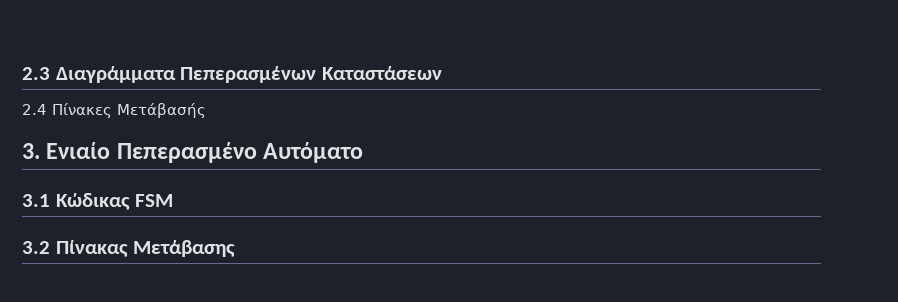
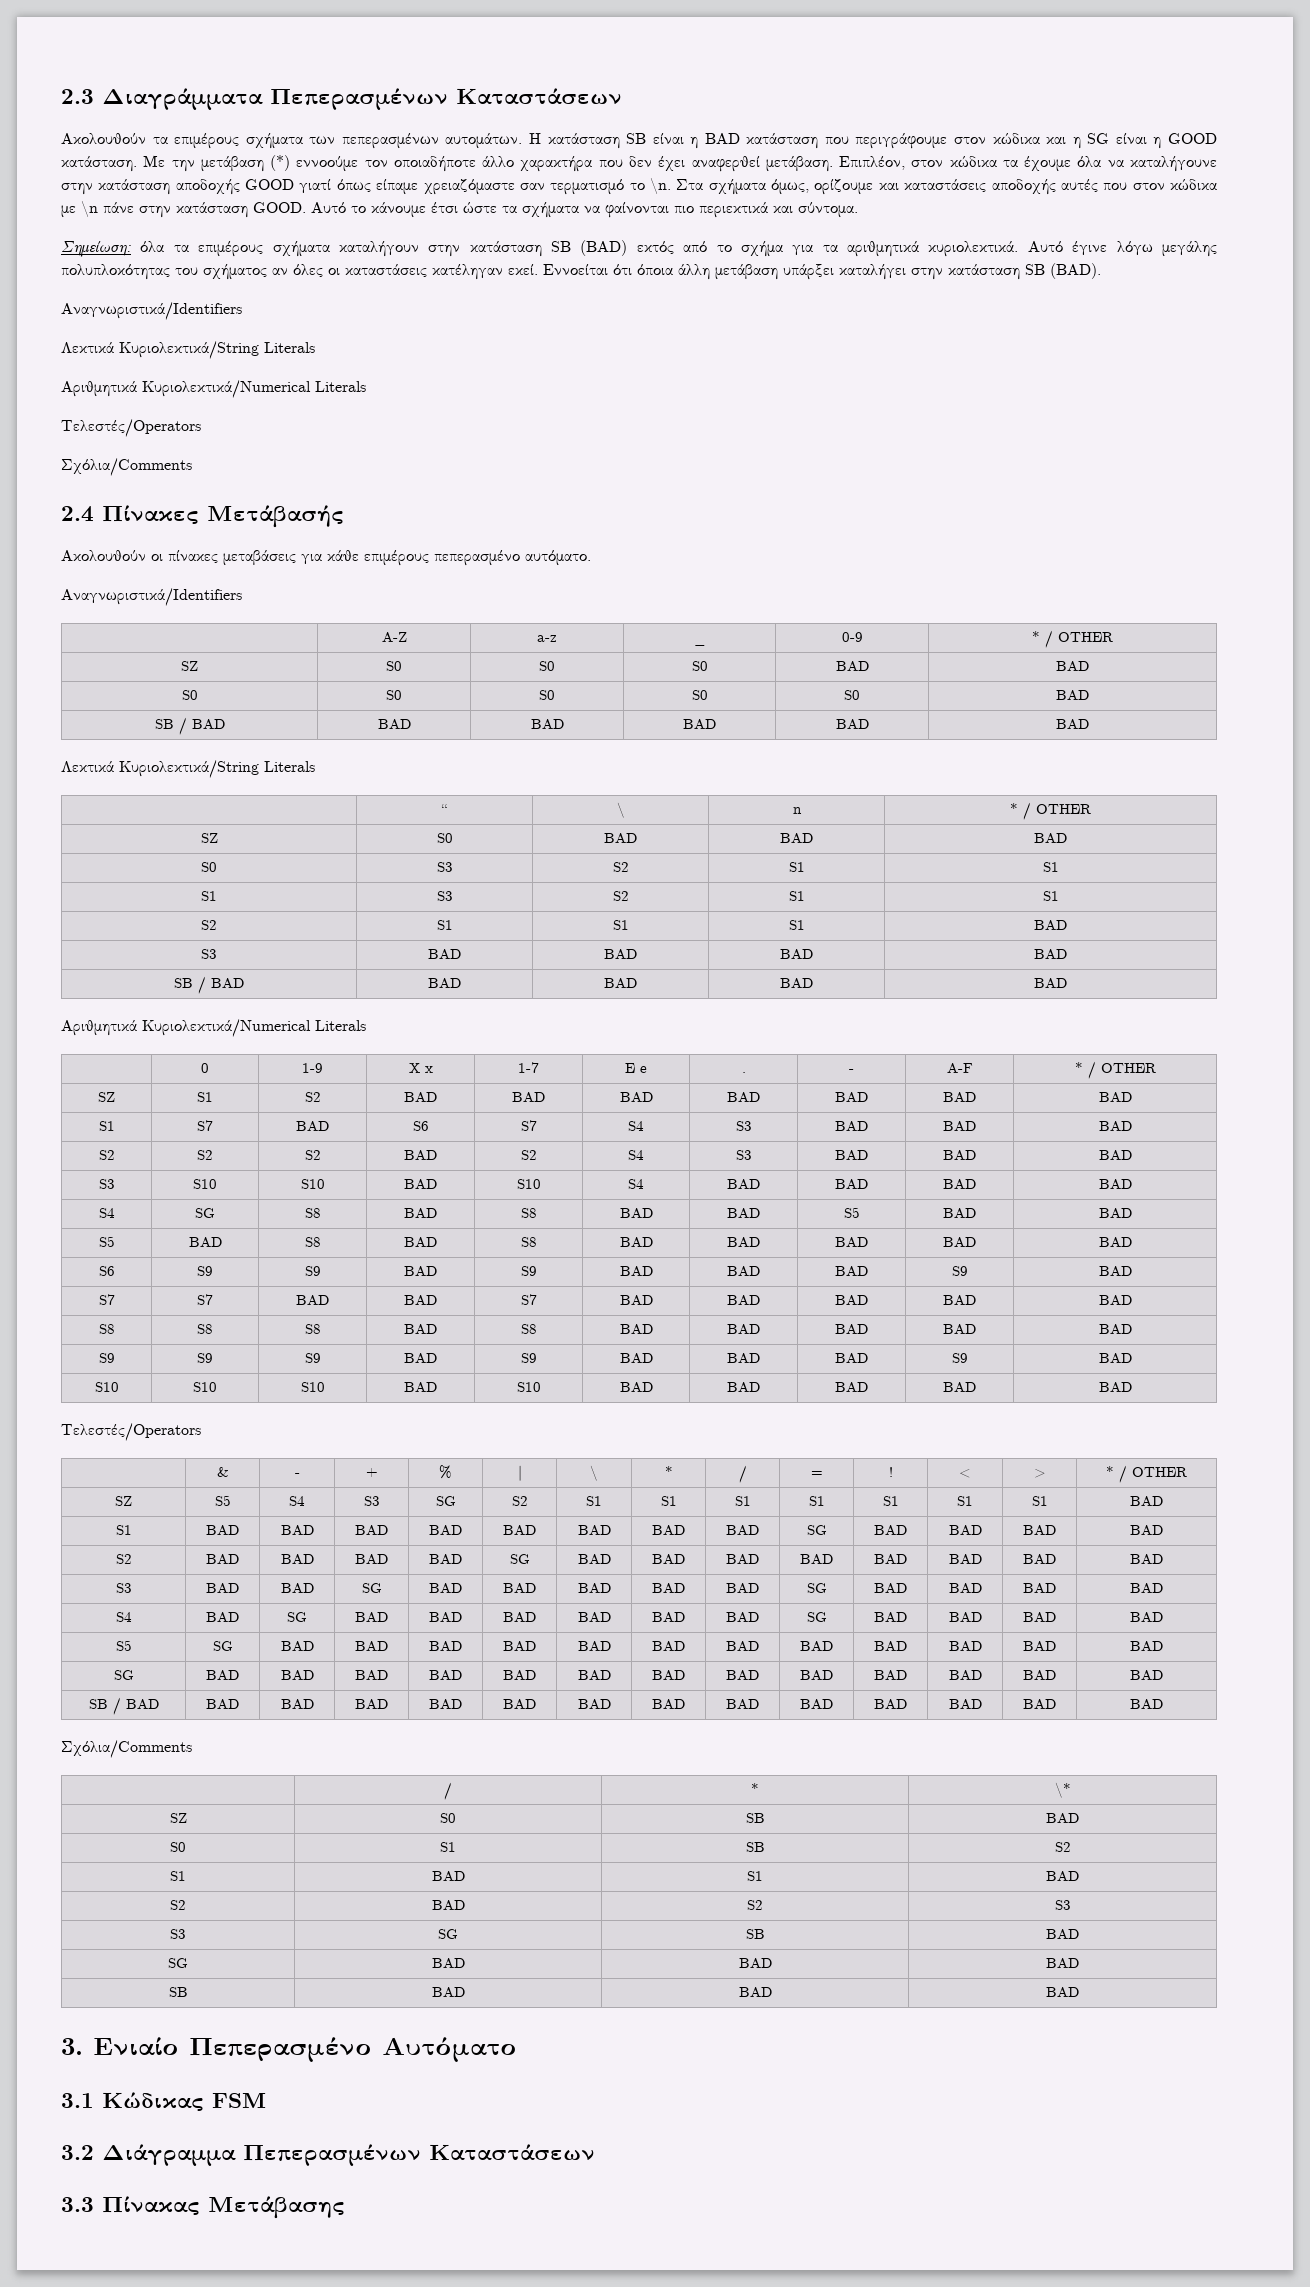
[22,103,206,118] 2.4 Πίνακες Μετάβασής -> [61,133,1217,149] [61,155,1217,172] [61,178,1217,195] [61,201,858,218] [61,240,1218,257] [61,263,1101,280] [61,302,242,320] [61,341,315,359] [61,380,366,398] [61,419,201,437] [61,458,192,476] [61,505,344,528] [61,550,591,566] [61,588,242,606] [381,632,407,643] [537,635,557,642] [693,642,706,646] [841,632,863,642] [1032,630,1113,648] [181,661,198,671] [386,661,402,671] [539,661,555,671] [691,661,708,671] [835,661,869,672] [1056,661,1089,672] [181,690,198,700] [386,690,402,700] [539,690,555,700] [691,690,708,700] [844,690,860,700] [1056,690,1089,701] [154,717,225,735] [377,719,411,730] [530,719,564,730] [683,719,716,730] [835,719,869,730] [1056,719,1089,730] [61,760,315,778] [441,804,447,814] [616,802,625,818] [792,807,802,814] [1010,802,1091,820] [200,833,218,843] [436,833,453,843] [604,833,637,844] [780,833,813,844] [1034,833,1067,844] [201,862,217,872] [436,862,453,872] [612,862,629,872] [788,862,805,872] [1042,862,1059,872] [201,891,217,901] [436,891,453,901] [612,891,629,901] [788,891,805,901] [1042,891,1059,901] [201,920,217,930] [436,920,453,930] [612,920,629,930] [788,920,805,930] [1034,920,1067,931] [201,949,217,959] [428,949,461,960] [604,949,637,960] [780,949,813,960] [1034,949,1067,960] [174,976,244,994] [428,978,461,989] [604,978,637,989] [780,978,813,989] [1034,978,1067,989] [61,1019,366,1037] [201,1063,209,1073] [302,1063,323,1073] [408,1063,433,1073] [518,1062,539,1073] [625,1063,647,1073] [741,1072,746,1073] [849,1069,854,1073] [946,1063,973,1074] [1074,1061,1156,1079] [98,1092,115,1102] [197,1092,213,1102] [304,1092,321,1102] [404,1092,437,1103] [512,1092,545,1103] [619,1092,653,1103] [727,1092,760,1103] [835,1092,868,1103] [943,1092,976,1103] [1098,1092,1132,1103] [98,1121,115,1131] [197,1120,213,1131] [296,1121,329,1132] [412,1121,429,1131] [520,1120,537,1131] [628,1121,644,1131] [735,1121,752,1131] [835,1121,868,1132] [943,1121,976,1132] [1098,1121,1132,1132] [98,1150,115,1160] [197,1150,213,1160] [304,1150,321,1160] [404,1150,437,1161] [520,1150,537,1160] [628,1150,644,1160] [735,1150,752,1160] [835,1150,868,1161] [943,1150,976,1161] [1098,1150,1132,1161] [98,1179,115,1189] [193,1179,217,1189] [300,1179,325,1189] [404,1179,437,1190] [516,1179,541,1189] [628,1179,644,1189] [727,1179,760,1190] [835,1179,868,1190] [943,1179,976,1190] [1098,1179,1132,1190] [98,1208,115,1218] [195,1208,215,1218] [304,1208,321,1218] [404,1208,437,1219] [520,1208,537,1218] [619,1208,653,1219] [727,1208,760,1219] [843,1207,860,1218] [943,1208,976,1219] [1098,1208,1132,1219] [98,1236,115,1247] [188,1237,222,1248] [304,1237,321,1247] [404,1237,437,1248] [520,1237,537,1247] [619,1237,653,1248] [727,1237,760,1248] [835,1237,868,1248] [943,1237,976,1248] [1098,1237,1132,1248] [98,1266,115,1276] [197,1266,213,1276] [304,1266,321,1276] [404,1266,437,1277] [520,1266,537,1276] [619,1266,653,1277] [727,1266,760,1277] [835,1266,868,1277] [951,1266,968,1276] [1098,1266,1132,1277] [98,1294,115,1305] [197,1294,213,1305] [296,1295,329,1306] [404,1295,437,1306] [520,1294,537,1305] [619,1295,653,1306] [727,1295,760,1306] [835,1295,868,1306] [943,1295,976,1306] [1098,1295,1132,1306] [98,1324,115,1334] [197,1324,213,1334] [304,1324,321,1334] [404,1324,437,1335] [520,1324,537,1334] [619,1324,653,1335] [727,1324,760,1335] [835,1324,868,1335] [943,1324,976,1335] [1098,1324,1132,1335] [98,1353,115,1363] [197,1353,213,1363] [304,1353,321,1363] [404,1353,437,1364] [520,1353,537,1363] [619,1353,653,1364] [727,1353,760,1364] [835,1353,868,1364] [951,1353,968,1363] [1098,1353,1132,1364] [94,1382,119,1392] [193,1382,217,1392] [300,1382,325,1392] [404,1382,437,1393] [516,1382,541,1392] [619,1382,653,1393] [727,1382,760,1393] [835,1382,868,1393] [943,1382,976,1393] [1098,1382,1132,1393] [61,1423,201,1441] [216,1467,229,1477] [294,1473,300,1477] [365,1468,378,1477] [439,1465,452,1479] [517,1465,522,1481] [590,1465,598,1481] [664,1466,673,1477] [738,1465,747,1483] [810,1471,823,1477] [888,1467,893,1477] [959,1469,971,1478] [1033,1469,1046,1478] [1106,1465,1187,1483] [115,1496,132,1506] [214,1495,231,1506] [289,1496,305,1506] [363,1496,380,1506] [435,1496,456,1506] [511,1496,528,1506] [586,1496,602,1506] [660,1496,677,1506] [734,1496,751,1506] [808,1496,825,1506] [882,1496,899,1506] [957,1496,973,1506] [1031,1496,1048,1506] [1130,1496,1163,1507] [115,1525,132,1535] [206,1525,239,1536] [280,1525,314,1536] [355,1525,388,1536] [429,1525,462,1536] [503,1525,536,1536] [577,1525,611,1536] [652,1525,685,1536] [726,1525,759,1536] [806,1525,827,1535] [874,1525,907,1536] [948,1525,982,1536] [1023,1525,1056,1536] [1130,1525,1163,1536] [115,1554,132,1564] [206,1554,239,1565] [280,1554,314,1565] [355,1554,388,1565] [429,1554,462,1565] [509,1554,530,1564] [577,1554,611,1565] [652,1554,685,1565] [726,1554,759,1565] [800,1554,833,1565] [874,1554,907,1565] [948,1554,982,1565] [1023,1554,1056,1565] [1130,1554,1163,1565] [115,1583,132,1593] [206,1583,239,1594] [280,1583,314,1594] [361,1583,382,1593] [429,1583,462,1594] [503,1583,536,1594] [577,1583,611,1594] [652,1583,685,1594] [726,1583,759,1594] [806,1583,827,1593] [874,1583,907,1594] [948,1583,982,1594] [1023,1583,1056,1594] [1130,1583,1163,1594] [115,1612,132,1622] [206,1612,239,1623] [287,1612,307,1622] [355,1612,388,1623] [429,1612,462,1623] [503,1612,536,1623] [577,1612,611,1623] [652,1612,685,1623] [726,1612,759,1623] [806,1612,827,1622] [874,1612,907,1623] [948,1612,982,1623] [1023,1612,1056,1623] [1130,1612,1163,1623] [115,1640,132,1651] [212,1641,233,1651] [280,1641,314,1652] [355,1641,388,1652] [429,1641,462,1652] [503,1641,536,1652] [577,1641,611,1652] [652,1641,685,1652] [726,1641,759,1652] [800,1641,833,1652] [874,1641,907,1652] [948,1641,982,1652] [1023,1641,1056,1652] [1130,1641,1163,1652] [113,1670,134,1680] [206,1670,239,1681] [280,1670,314,1681] [355,1670,388,1681] [429,1670,462,1681] [503,1670,536,1681] [577,1670,611,1681] [652,1670,685,1681] [726,1670,759,1681] [800,1670,833,1681] [874,1670,907,1681] [948,1670,982,1681] [1023,1670,1056,1681] [1130,1670,1163,1681] [88,1697,159,1715] [206,1699,239,1710] [280,1699,314,1710] [355,1699,388,1710] [429,1699,462,1710] [503,1699,536,1710] [577,1699,611,1710] [652,1699,685,1710] [726,1699,759,1710] [800,1699,833,1710] [874,1699,907,1710] [948,1699,982,1710] [1023,1699,1056,1710] [1130,1699,1163,1710] [61,1740,192,1758] [444,1782,452,1800] [751,1783,759,1794] [1054,1782,1071,1798] [169,1813,187,1823] [440,1813,456,1823] [745,1813,765,1823] [1046,1813,1079,1824] [170,1842,186,1852] [440,1842,456,1852] [745,1842,765,1852] [1054,1842,1071,1852] [170,1871,186,1881] [431,1871,465,1882] [747,1871,763,1881] [1046,1871,1079,1882] [170,1900,186,1910] [431,1900,465,1911] [747,1900,763,1910] [1054,1900,1071,1910] [170,1929,186,1939] [438,1929,458,1939] [745,1929,765,1939] [1046,1929,1079,1940] [168,1958,188,1968] [431,1958,465,1969] [738,1958,772,1969] [1046,1958,1079,1969] [168,1987,188,1997] [431,1987,465,1998] [738,1987,772,1998] [1046,1987,1079,1998] Ακολουθούν τα επιμέρους σχήματα των πεπερασμένων αυτομάτων. H κατάσταση SB είναι η BAD κατάσταση που περιγράφουμε στον κώδικα και η SG είναι η GOOD κατάσταση. Με την μετάβαση (*) εννοούμε τον οποιαδήποτε άλλο χαρακτήρα που δεν έχει αναφερθεί μετάβαση. Επιπλέον, στον κώδικα τα έχουμε όλα να καταλήγουνε στην κατάσταση αποδοχής GOOD γιατί όπως είπαμε χρειαζόμαστε σαν τερματισμό το \n. Στα σχήματα όμως, ορίζουμε και καταστάσεις αποδοχής αυτές που στον κώδικα με \n πάνε στην κατάσταση GOOD. Αυτό το κάνουμε έτσι ώστε τα σχήματα να φαίνονται πιο περιεκτικά και σύντομα. // Σημείωση: όλα τα επιμέρους σχήματα καταλήγουν στην κατάσταση SB (BAD) εκτός από το σχήμα για τα αριθμητικά κυριολεκτικά. Αυτό έγινε λόγω μεγάλης πολυπλοκότητας του σχήματος αν όλες οι καταστάσεις κατέληγαν εκεί. Εννοείται ότι όποια άλλη μετάβαση υπάρξει καταλήγει στην κατάσταση SB (BAD). // Αναγνωριστικά/Identifiers // Λεκτικά Κυριολεκτικά/String Literals // Αριθμητικά Κυριολεκτικά/Numerical Literals // Τελεστές/Operators // Σχόλια/Comments // 2.4 Πίνακες Μετάβασής // Ακολουθούν οι πίνακες μεταβάσεις για κάθε επιμέρους πεπερασμένο αυτόματο. // Αναγνωριστικά/Identifiers // | A-Z | a-z | _ | 0-9 | * / OTHER // SZ | S0 | S0 | S0 | BAD | BAD // S0 | S0 | S0 | S0 | S0 | BAD // SB / BAD | BAD | BAD | BAD | BAD | BAD // Λεκτικά Κυριολεκτικά/String Literals // | “ | \ | n | * / OTHER // SZ | S0 | BAD | BAD | BAD // S0 | S3 | S2 | S1 | S1 // S1 | S3 | S2 | S1 | S1 // S2 | S1 | S1 | S1 | BAD // S3 | BAD | BAD | BAD | BAD // SB / BAD | BAD | BAD | BAD | BAD // Αριθμητικά Κυριολεκτικά/Numerical Literals // | 0 | 1-9 | X x | 1-7 | E e | . | - | A-F | * / OTHER // SZ | S1 | S2 | BAD | BAD | BAD | BAD | BAD | BAD | BAD // S1 | S7 | BAD | S6 | S7 | S4 | S3 | BAD | BAD | BAD // S2 | S2 | S2 | BAD | S2 | S4 | S3 | BAD | BAD | BAD // S3 | S10 | S10 | BAD | S10 | S4 | BAD | BAD | BAD | BAD // S4 | SG | S8 | BAD | S8 | BAD | BAD | S5 | BAD | BAD // S5 | BAD | S8 | BAD | S8 | BAD | BAD | BAD | BAD | BAD // S6 | S9 | S9 | BAD | S9 | BAD | BAD | BAD | S9 | BAD // S7 | S7 | BAD | BAD | S7 | BAD | BAD | BAD | BAD | BAD // S8 | S8 | S8 | BAD | S8 | BAD | BAD | BAD | BAD | BAD // S9 | S9 | S9 | BAD | S9 | BAD | BAD | BAD | S9 | BAD // S10 | S10 | S10 | BAD | S10 | BAD | BAD | BAD | BAD | BAD // Τελεστές/Operators // | & | - | + | % | | | \ | * | / | = | ! | < | > | * / OTHER // SZ | S5 | S4 | S3 | SG | S2 | S1 | S1 | S1 | S1 | S1 | S1 | S1 | BAD // S1 | BAD | BAD | BAD | BAD | BAD | BAD | BAD | BAD | SG | BAD | BAD | BAD | BAD // S2 | BAD | BAD | BAD | BAD | SG | BAD | BAD | BAD | BAD | BAD | BAD | BAD | BAD // S3 | BAD | BAD | SG | BAD | BAD | BAD | BAD | BAD | SG | BAD | BAD | BAD | BAD // S4 | BAD | SG | BAD | BAD | BAD | BAD | BAD | BAD | SG | BAD | BAD | BAD | BAD // S5 | SG | BAD | BAD | BAD | BAD | BAD | BAD | BAD | BAD | BAD | BAD | BAD | BAD // SG | BAD | BAD | BAD | BAD | BAD | BAD | BAD | BAD | BAD | BAD | BAD | BAD | BAD // SB / BAD | BAD | BAD | BAD | BAD | BAD | BAD | BAD | BAD | BAD | BAD | BAD | BAD | BAD // Σχόλια/Comments // | / | * | \* // SZ | S0 | SB | BAD // S0 | S1 | SB | S2 // S1 | BAD | S1 | BAD // S2 | BAD | S2 | S3 // S3 | SG | SB | BAD // SG | BAD | BAD | BAD // SB | BAD | BAD | BAD
(50, 247) none -> [102,2144,595,2166] [61,2197,94,2212] Διάγραμμα Πεπερασμένων Καταστάσεων // 3.3

